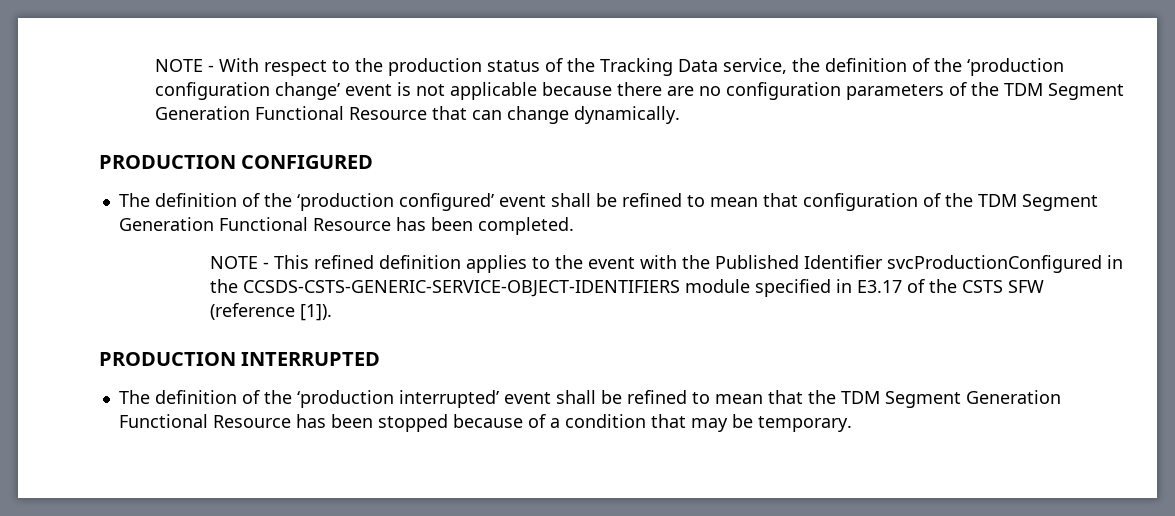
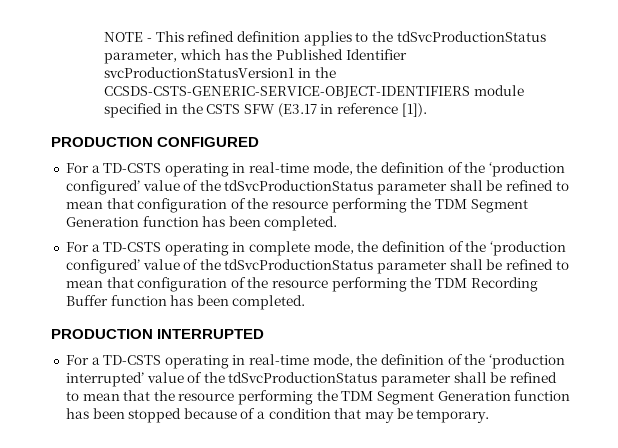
[154,58,1064,76] [154,82,1124,100] [154,106,680,124] [99,155,374,169] [118,193,1098,211] [118,217,574,235] [210,255,1124,273] [210,279,1045,297] [210,303,333,321] [99,352,381,366] [118,390,150,404] NOTE - With respect to the production status of the Tracking Data service, the definition of the ‘production configuration change’ event is not applicable because there are no configuration parameters of the TDM Segment Generation Functional Resource that can change dynamically. // PRODUCTION CONFIGURED // The definition of the ‘production configured’ event shall be refined to mean that configuration of the TDM Segment Generation Functional Resource has been completed. // NOTE - This refined definition applies to the event with the Published Identifier svcProductionConfigured in the CCSDS-CSTS-GENERIC-SERVICE-OBJECT-IDENTIFIERS module specified in E3.17 of the CSTS SFW (reference [1]). // PRODUCTION INTERRUPTED // The -> [104,31,546,46] [104,49,407,64] [104,67,336,78] [104,85,525,98] [104,103,427,118] [51,137,260,147] [65,162,565,177] [65,180,569,195] [65,198,528,213] [65,216,338,231] [65,241,566,256] [65,259,569,274] [65,277,538,292] [65,295,306,310] [51,329,265,339] [65,354,378,369] NOTE - This refined definition applies to the tdSvcProductionStatus parameter, which has the Published Identifier svcProductionStatusVersion1 in the CCSDS-CSTS-GENERIC-SERVICE-OBJECT-IDENTIFIERS module specified in the CSTS SFW (E3.17 in reference [1]). // PRODUCTION CONFIGURED // For a TD-CSTS operating in real-time mode, the definition of the ‘production configured’ value of the tdSvcProductionStatus parameter shall be refined to mean that configuration of the resource performing the TDM Segment Generation function has been completed. // For a TD-CSTS operating in complete mode, the definition of the ‘production configured’ value of the tdSvcProductionStatus parameter shall be refined to mean that configuration of the resource performing the TDM Recording Buffer function has been completed. // PRODUCTION INTERRUPTED // For a TD-CSTS operating in real-time mode, the
[503,392,551,404] event -> [146,372,452,387] value of the tdSvcProductionStatus parameter
[840,390,1061,408] [118,414,291,428] TDM Segment Generation Functional Resource -> [178,390,571,405] resource performing the TDM Segment Generation function

